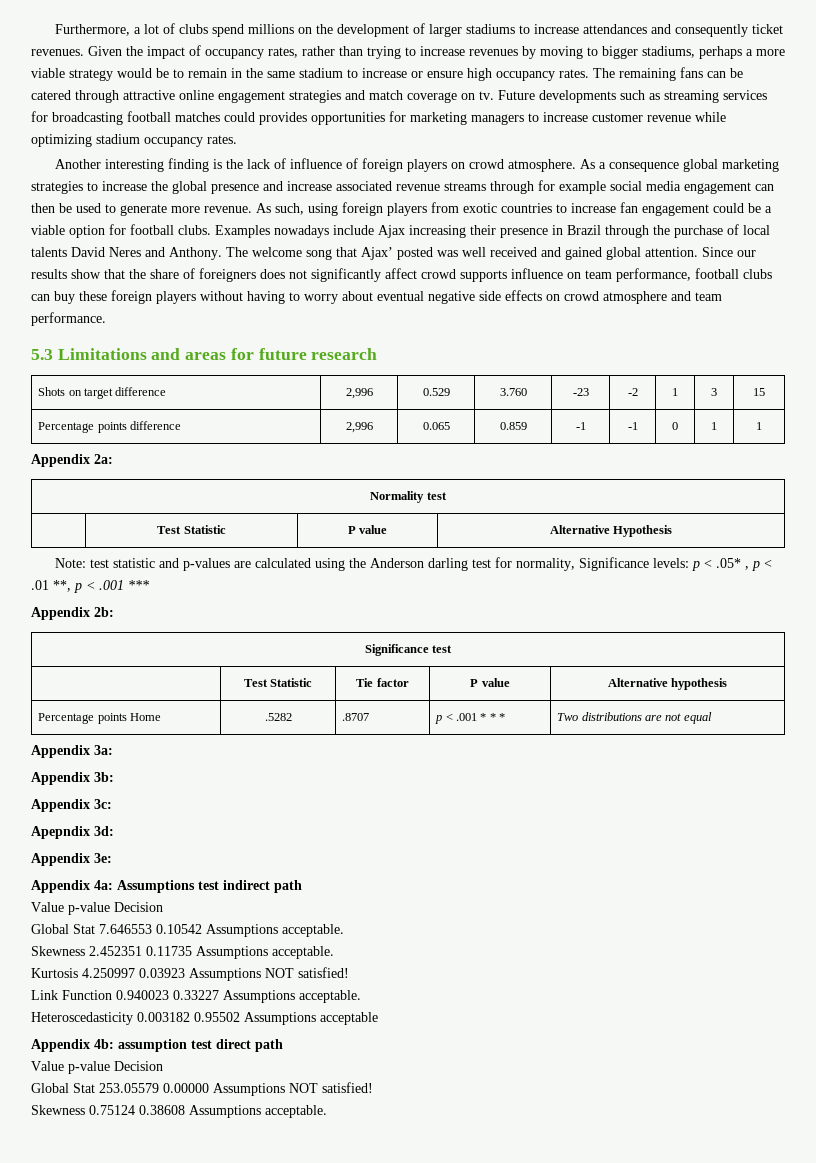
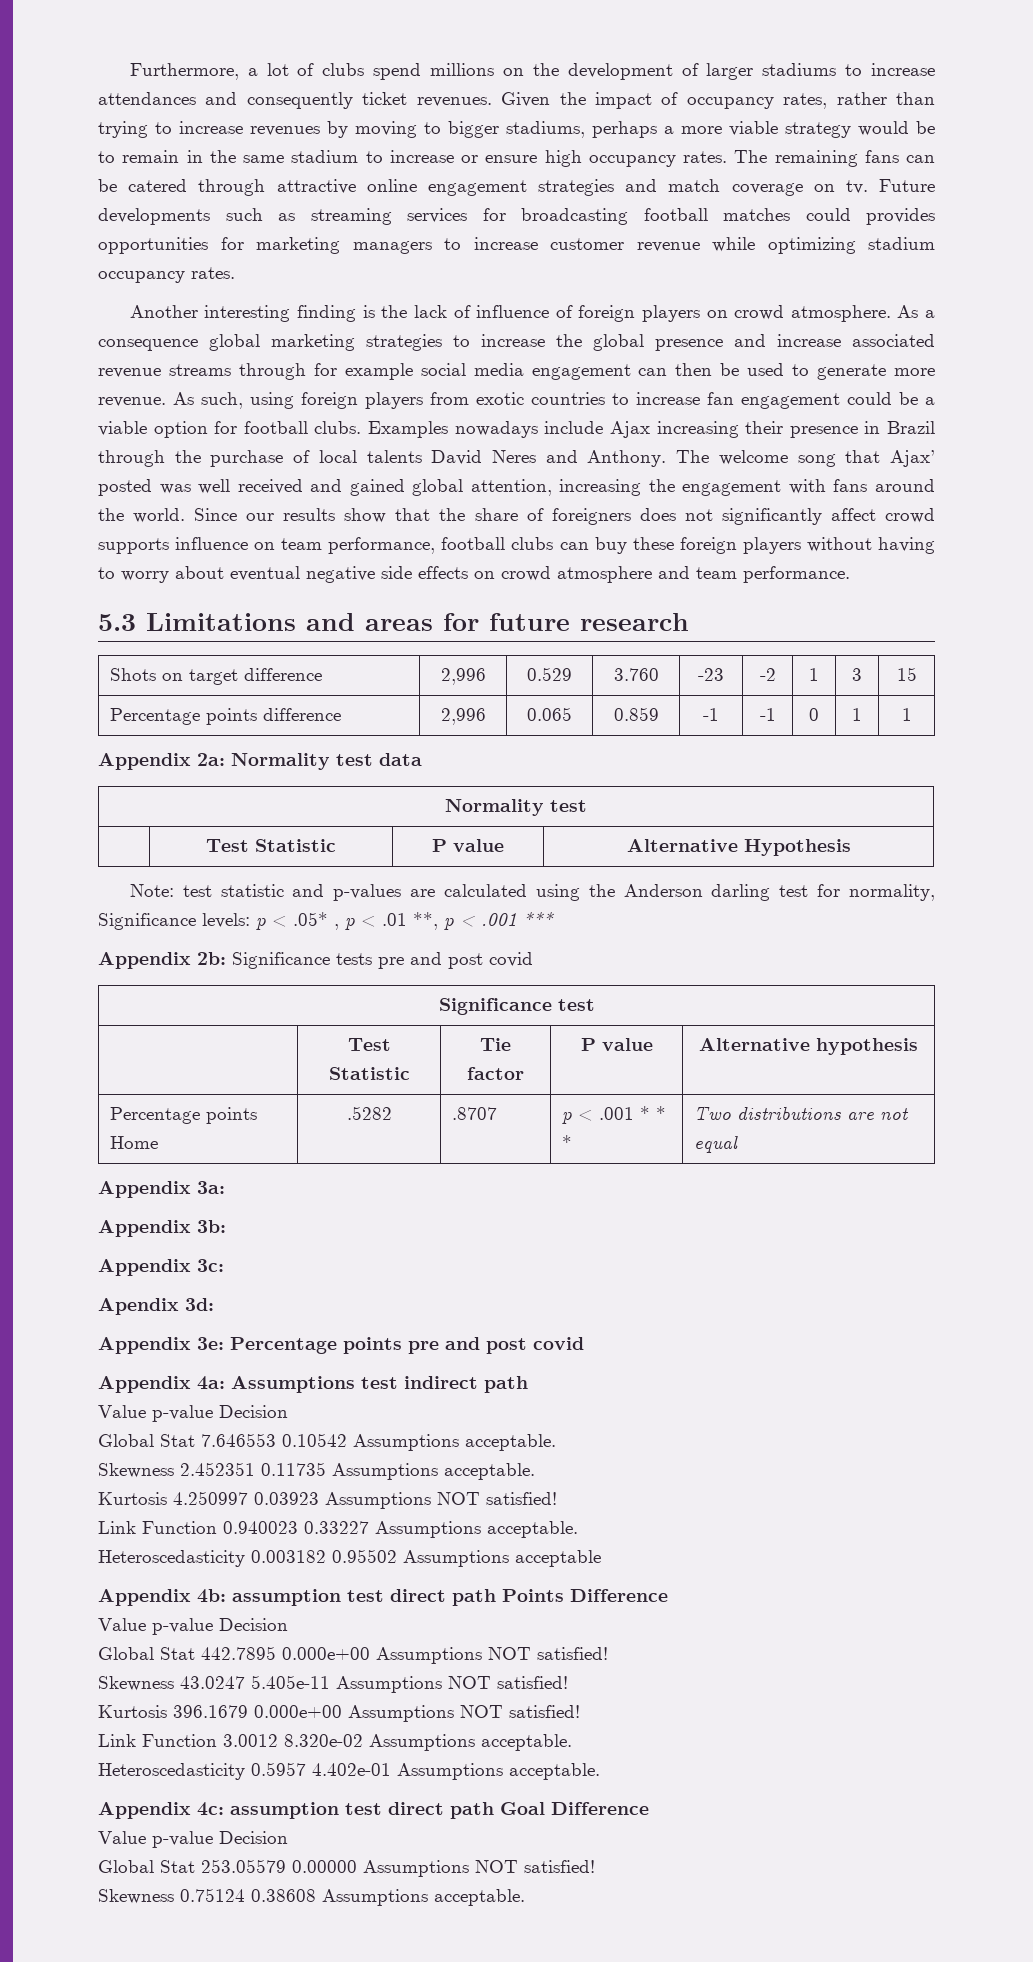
[645,247,698,257] attention. -> [470,479,936,496] [98,508,186,523] attention, increasing the engagement with fans around the world.
(113, 459) none -> [231,753,422,770] Normality test data
(114, 612) none -> [232,952,533,969] Significance tests pre and post covid
[31,826,90,839] Apepndix -> [98,1298,179,1315] Apendix
(112, 858) none -> [230,1337,584,1354] Percentage points pre and post covid
(283, 1045) none -> [502,1589,668,1602] [98,1618,288,1635] [98,1646,608,1664] [98,1675,568,1693] [98,1705,580,1722] [98,1734,572,1751] [98,1762,600,1780] [98,1802,649,1819] Points Difference // Value p-value Decision // Global Stat 442.7895 0.000e+00 Assumptions NOT satisfied! // Skewness 43.0247 5.405e-11 Assumptions NOT satisfied! // Kurtosis 396.1679 0.000e+00 Assumptions NOT satisfied! // Link Function 3.0012 8.320e-02 Assumptions acceptable. // Heteroscedasticity 0.5957 4.402e-01 Assumptions acceptable. // Appendix 4c: assumption test direct path Goal Difference

